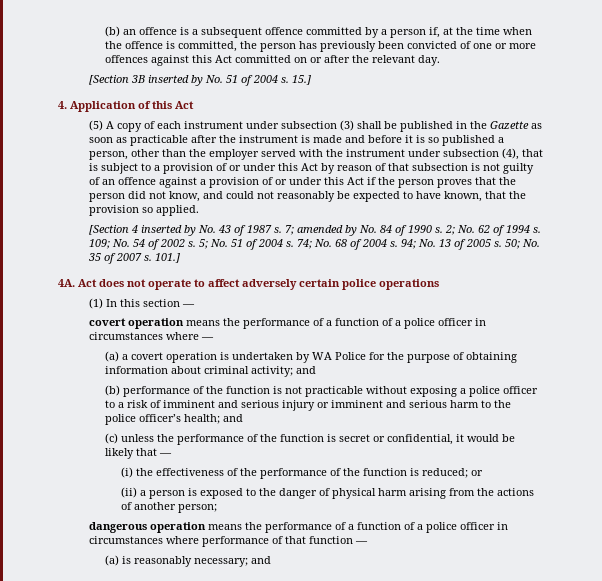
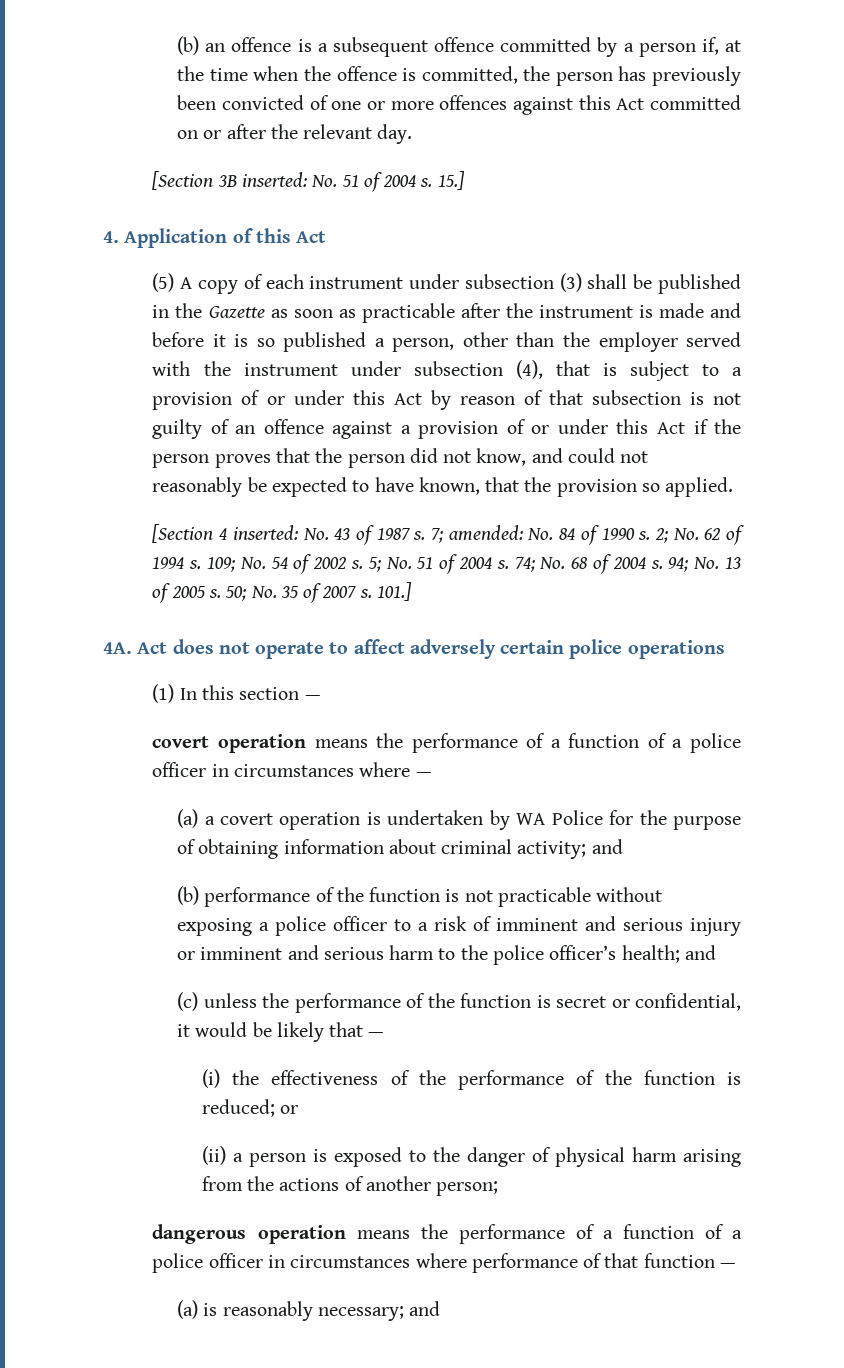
[148,75,204,86] inserted by -> [241,172,307,187] inserted:
[141,225,197,236] inserted by -> [232,525,298,540] inserted:
[297,225,358,236] amended by -> [448,525,523,541] amended:

